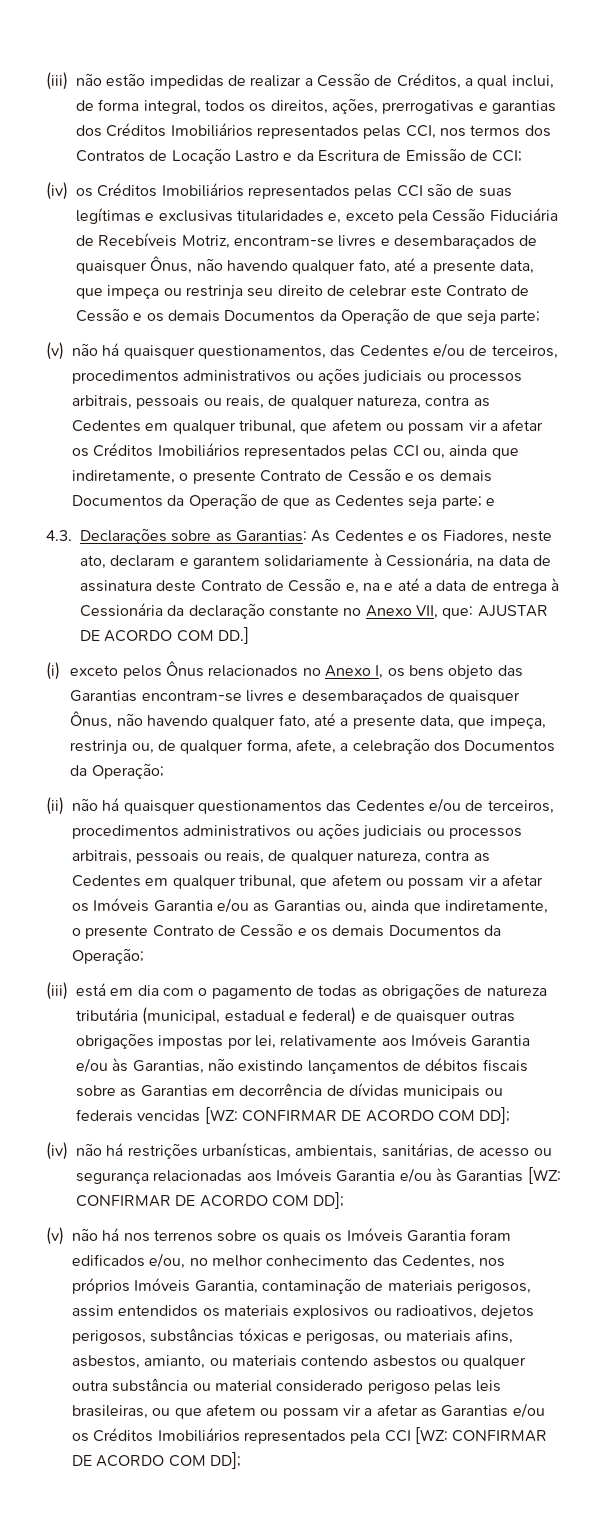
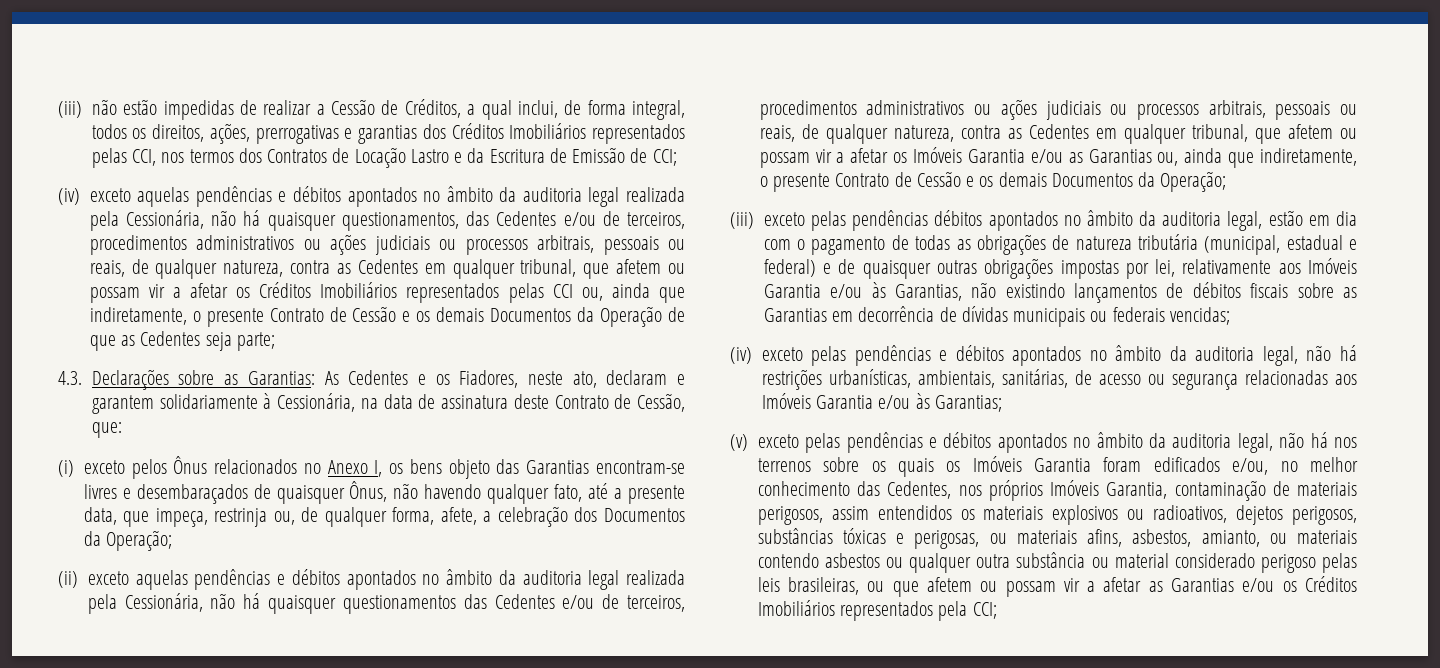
[76,183,512,199] [76,208,558,224] [76,233,538,249] [76,256,534,274] [76,285,530,300] [76,308,541,325] [46,342,64,360] os Créditos Imobiliários representados pelas CCI são de suas legítimas e exclusivas titularidades e, exceto pela Cessão Fiduciária de Recebíveis Motriz, encontram-se livres e desembaraçados de quaisquer Ônus, não havendo qualquer fato, até a presente data, que impeça ou restrinja seu direito de celebrar este Contrato de Cessão e os demais Documentos da Operação de que seja parte; // (v) -> [89,186,685,207] [89,210,204,231] exceto aquelas pendências e débitos apontados no âmbito da auditoria legal realizada pela Cessionária,
[485,498,495,506] e -> (275, 341) none
[288,578,560,594] [80,603,548,619] [80,627,249,644] Cessão e, na e até a data de entrega à Cessionária da declaração constante no Anexo VII, que: AJUSTAR DE ACORDO COM DD.] -> [637,393,685,412] [91,422,122,438] Cessão, que:
(64, 806) none -> [87,569,685,590] [87,593,203,614] exceto aquelas pendências e débitos apontados no âmbito da auditoria legal realizada pela Cessionária,
[76,983,106,997] está -> [763,210,1303,231] exceto pelas pendências débitos apontados no âmbito da auditoria legal, estão
[137,1107,511,1124] [46,1142,68,1160] vencidas [WZ: CONFIRMAR DE ACORDO COM DD]; // (iv) -> [1169,307,1230,325] [730,345,1298,366] vencidas; // (iv) exceto pelas pendências e débitos apontados no âmbito da auditoria legal,
[456,1167,561,1184] [76,1192,345,1209] [46,1227,64,1245] Garantias [WZ: CONFIRMAR DE ACORDO COM DD]; // (v) -> [934,395,1002,412] [730,432,1273,453] Garantias; // (v) exceto pelas pendências e débitos apontados no âmbito da auditoria legal,
[384,1427,548,1444] [72,1452,241,1469] CCI [WZ: CONFIRMAR DE ACORDO COM DD]; -> [972,602,997,619] CCI;

